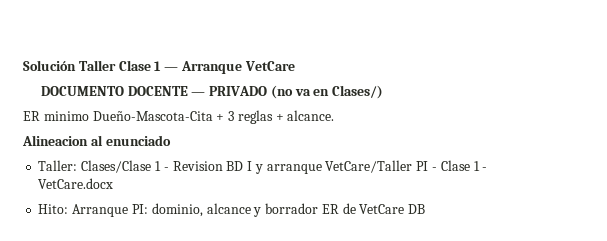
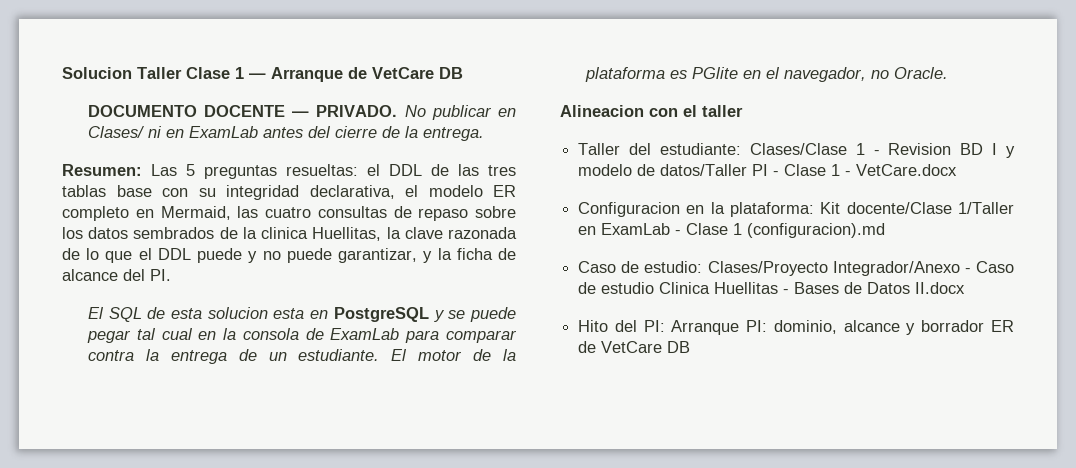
[23,60,76,71] Solución -> [62,67,132,79] Solucion
[244,61,295,71] VetCare -> [348,67,463,79] de VetCare DB
[209,85,384,99] [23,110,335,124] [22,135,171,146] [38,160,78,171] PRIVADO (no va en Clases/) // ER minimo Dueño-Mascota-Cita + 3 reglas + alcance. // Alineacion al enunciado // Taller: -> [316,105,516,120] [87,126,484,141] [62,164,516,179] [62,185,516,200] [62,206,516,221] [62,227,517,241] [62,248,516,263] [62,269,171,281] [87,307,516,322] [86,328,517,343] [87,349,516,364] [584,67,948,82] [560,105,743,117] [578,143,741,155] PRIVADO. No publicar en Clases/ ni en ExamLab antes del cierre de la entrega. // Resumen: Las 5 preguntas resueltas: el DDL de las tres tablas base con su integridad declarativa, el modelo ER completo en Mermaid, las cuatro consultas de repaso sobre los datos sembrados de la clinica Huellitas, la clave razonada de lo que el DDL puede y no puede garantizar, y la ficha de alcance del PI. // El SQL de esta solucion esta en PostgreSQL y se puede pegar tal cual en la consola de ExamLab para comparar contra la entrega de un estudiante. El motor de la plataforma es PGlite en el navegador, no Oracle. // Alineacion con el taller // Taller del estudiante:
[266,160,413,174] arranque VetCare/Taller -> [578,164,748,176] modelo de datos/Taller
[38,204,69,214] Hito: -> [578,202,1014,217] [578,223,886,238] [578,261,1014,276] [578,282,966,294] [578,320,665,332] Configuracion en la plataforma: Kit docente/Clase 1/Taller en ExamLab - Clase 1 (configuracion).md // Caso de estudio: Clases/Proyecto Integrador/Anexo - Caso de estudio Clinica Huellitas - Bases de Datos II.docx // Hito del PI:

